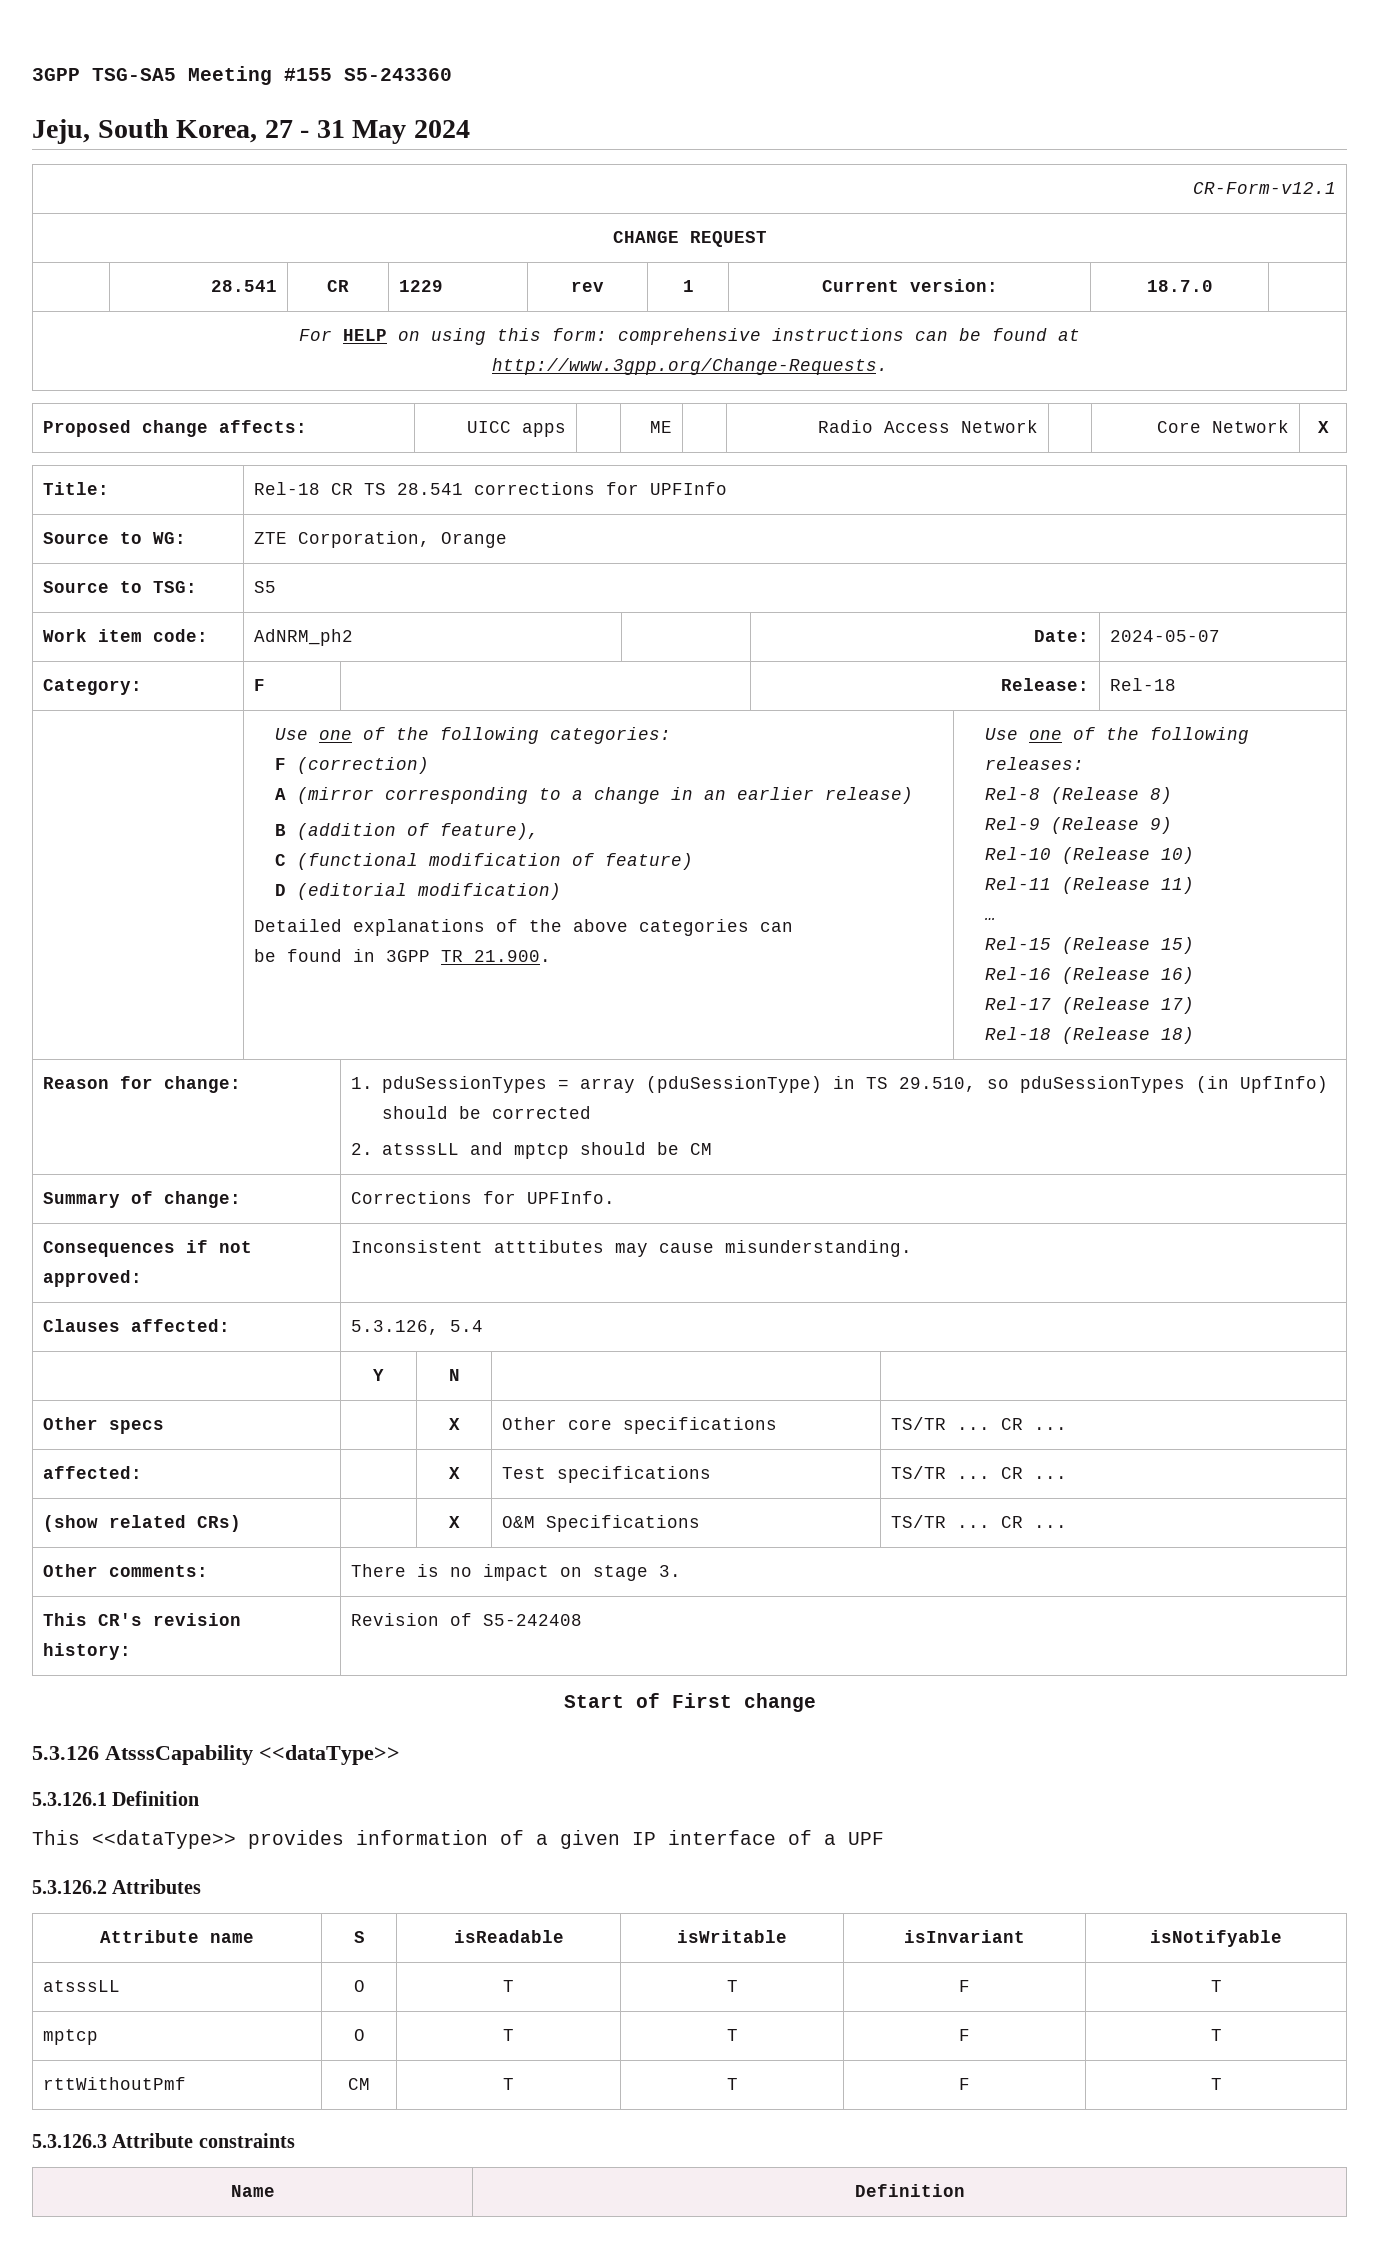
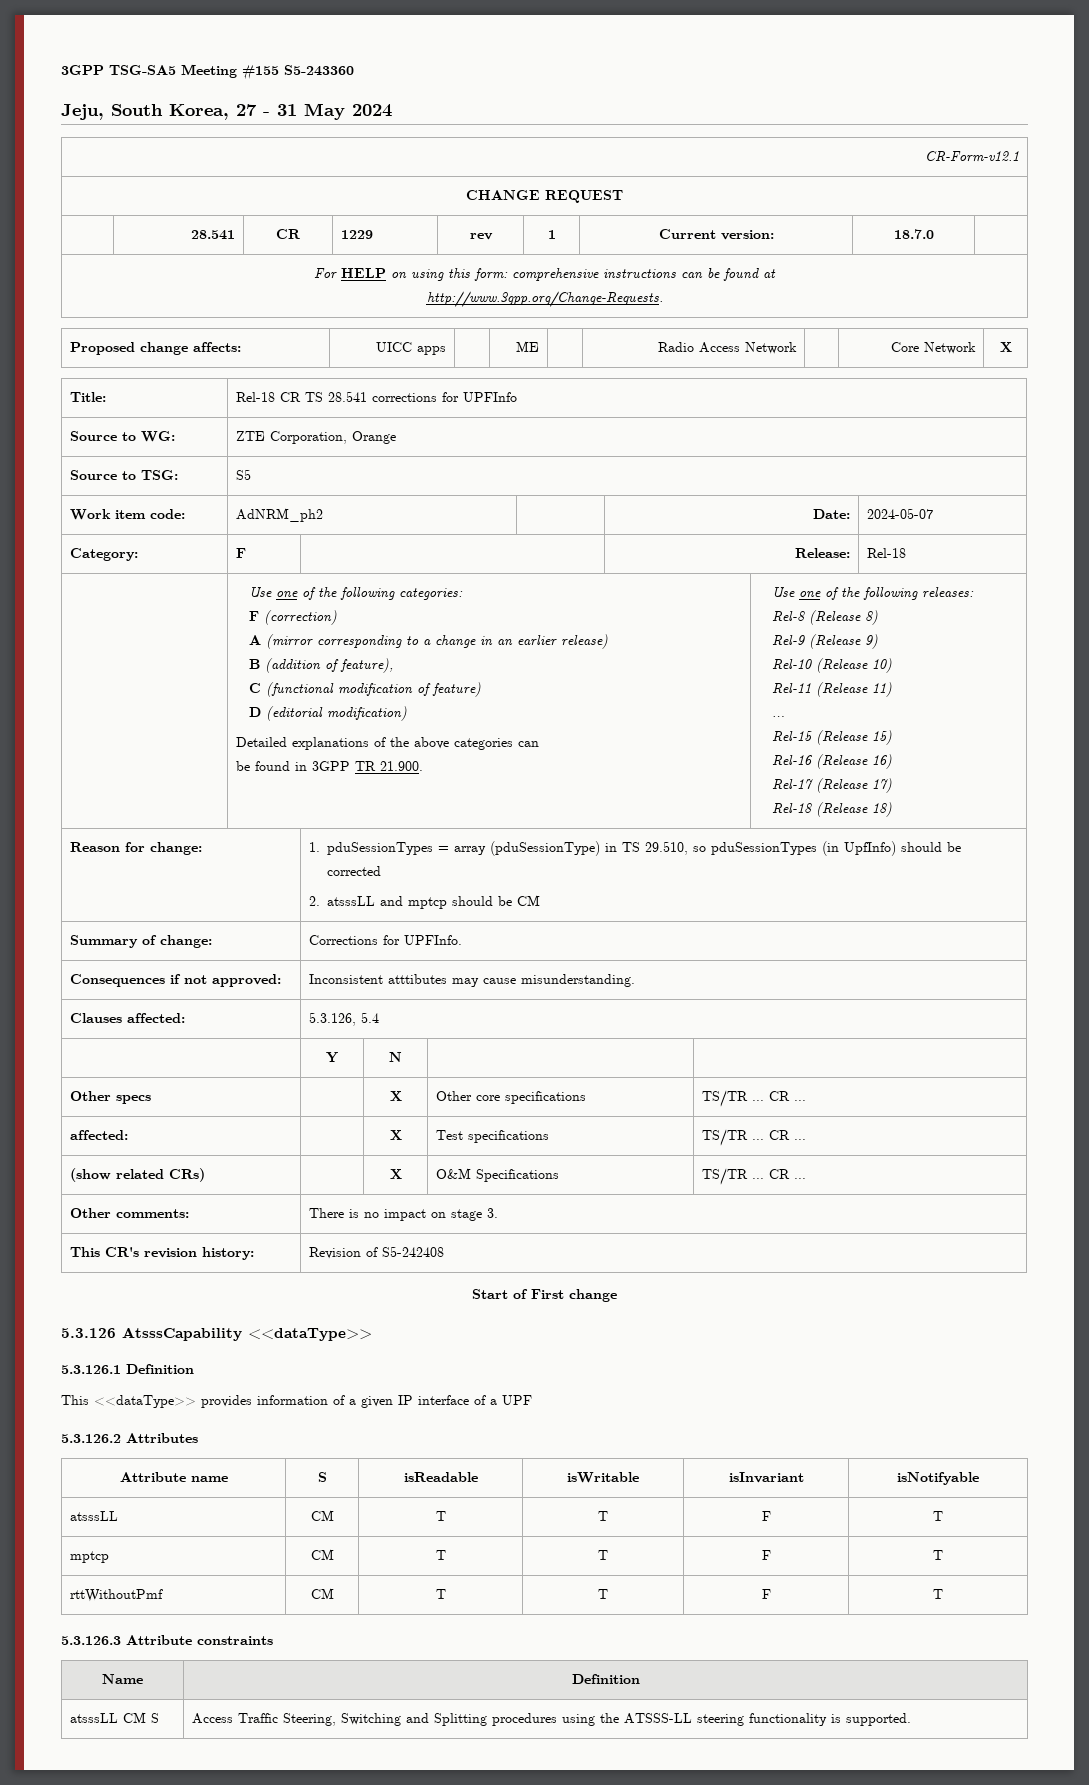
[353,1980,365,1992] O -> [310,1510,334,1521] CM
[353,2029,365,2041] O -> [310,1549,334,1560] CM
(965, 2190) none -> [69,1712,159,1723] [191,1713,911,1726] // atsssLL CM S | Access Traffic Steering, Switching and Splitting procedures using the ATSSS-LL steering functionality is supported.

